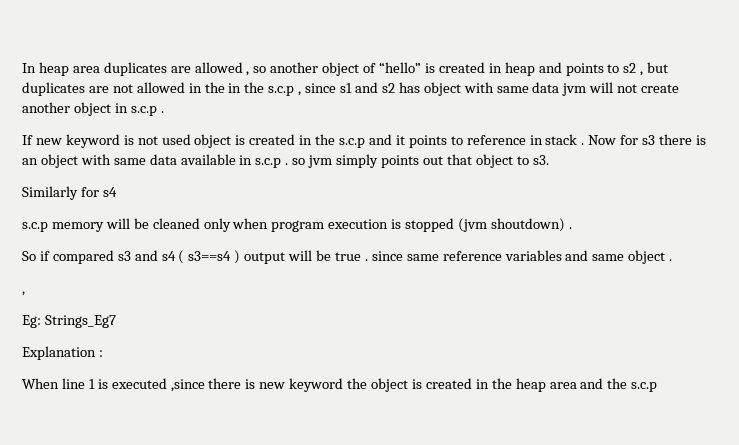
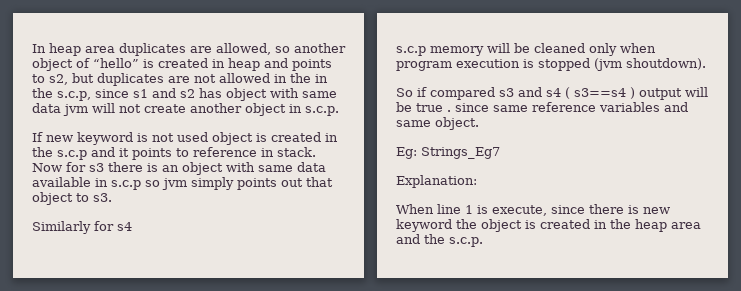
[194,62,250,76] allowed , -> [216,43,271,55] allowed,
[623,63,644,76] s2 , -> [49,74,68,85] s2,
[268,86,302,96] s.c.p , -> [57,91,91,101] s.c.p,
[130,106,164,116] s.c.p . -> [305,106,339,116] s.c.p.
[545,134,585,145] stack . -> [277,147,316,157] stack.
[285,163,289,165] . -> (141, 185) none
[490,218,572,232] shoutdown) . -> [626,58,706,70] shoutdown).
[628,250,673,264] [22,291,25,296] object . // , -> [435,117,479,130] object.
[22,346,103,360] Explanation : -> [396,175,477,188] Explanation:
[111,378,205,392] executed ,since -> [492,205,585,216] execute, since
[631,382,658,392] s.c.p -> [449,237,483,247] s.c.p.

